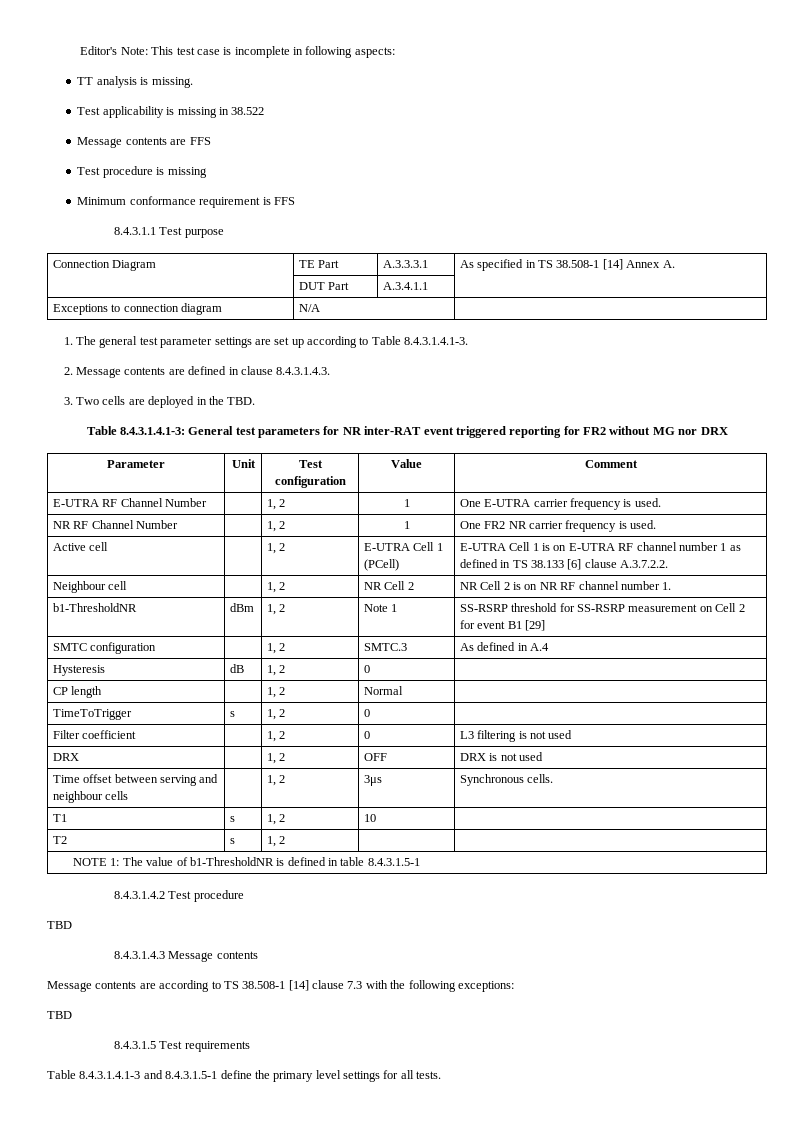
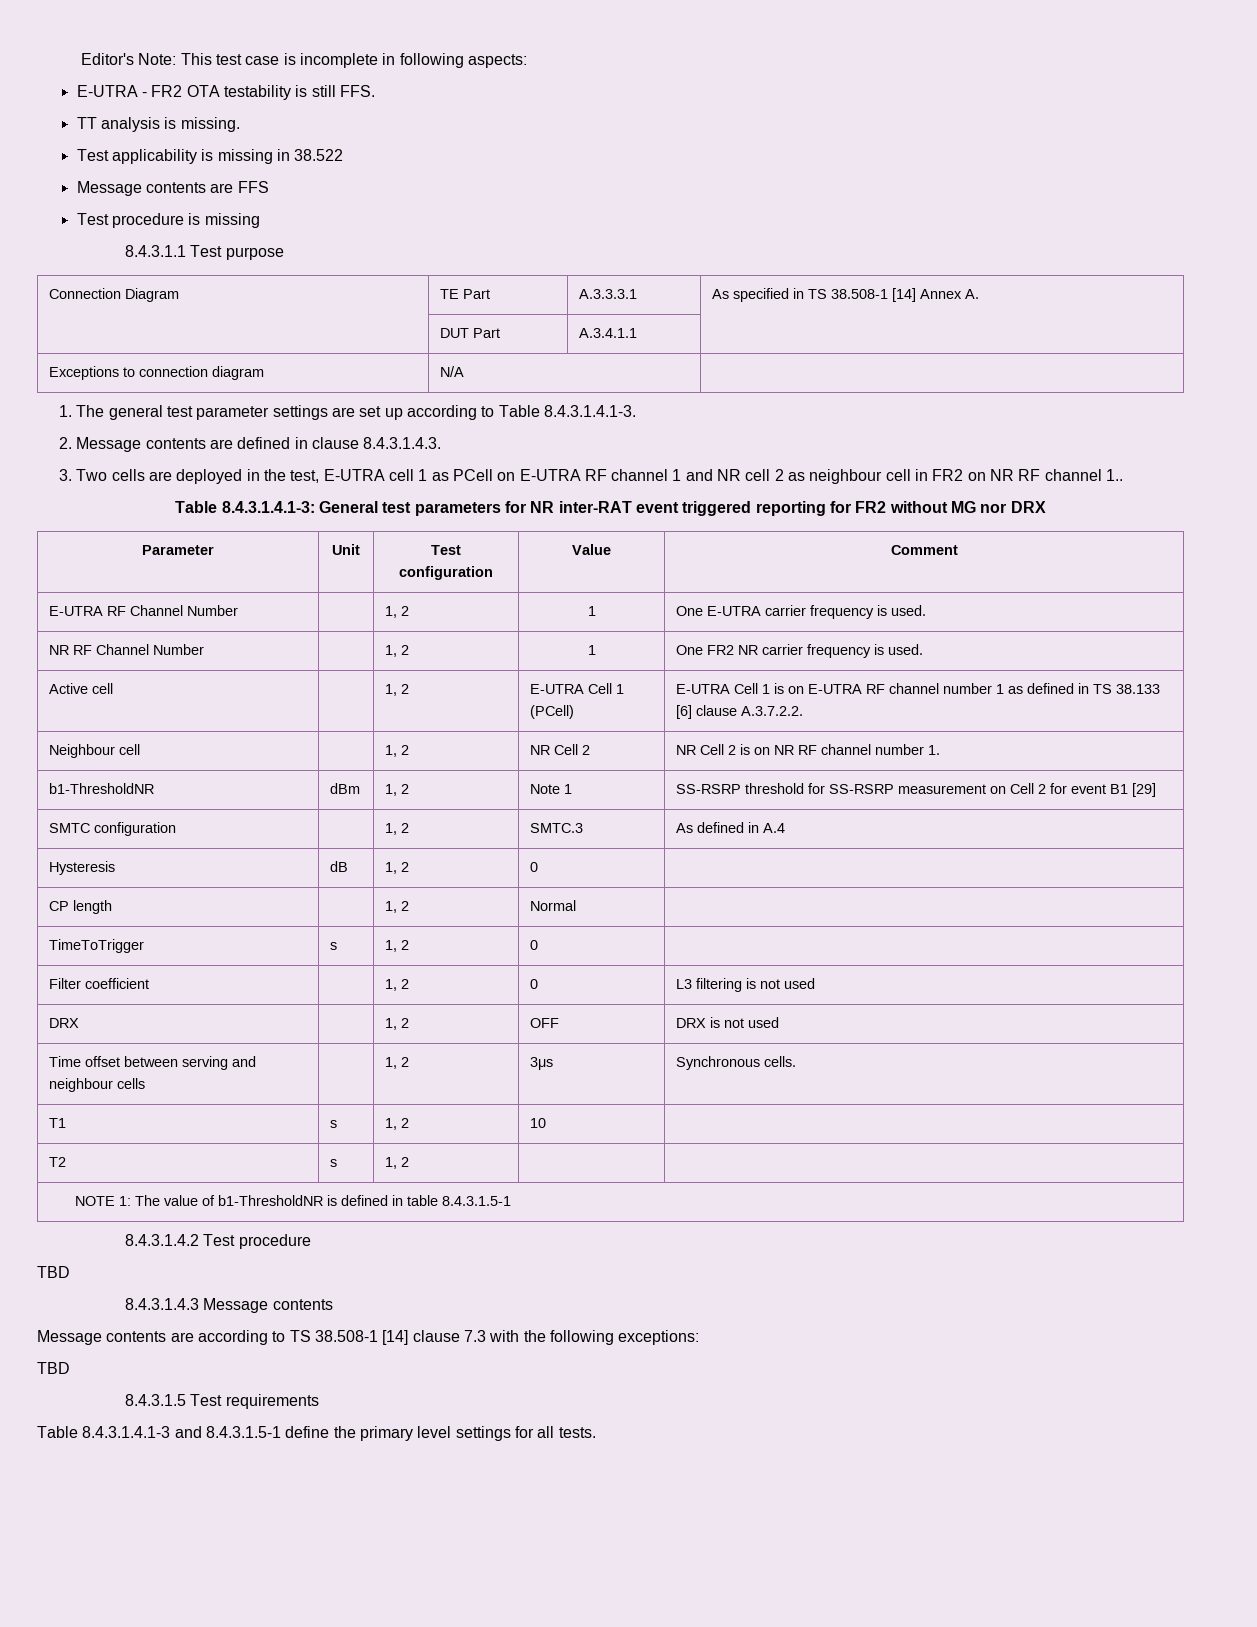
(395, 52) none -> [76,85,375,100] // E-UTRA - FR2 OTA testability is still FFS.
[77,196,295,208] // Minimum conformance requirement is FFS -> (260, 220) none
[227,397,256,405] TBD. -> [290,469,1123,484] test, E-UTRA cell 1 as PCell on E-UTRA RF channel 1 and NR cell 2 as neighbour cell in FR2 on NR RF channel 1..

